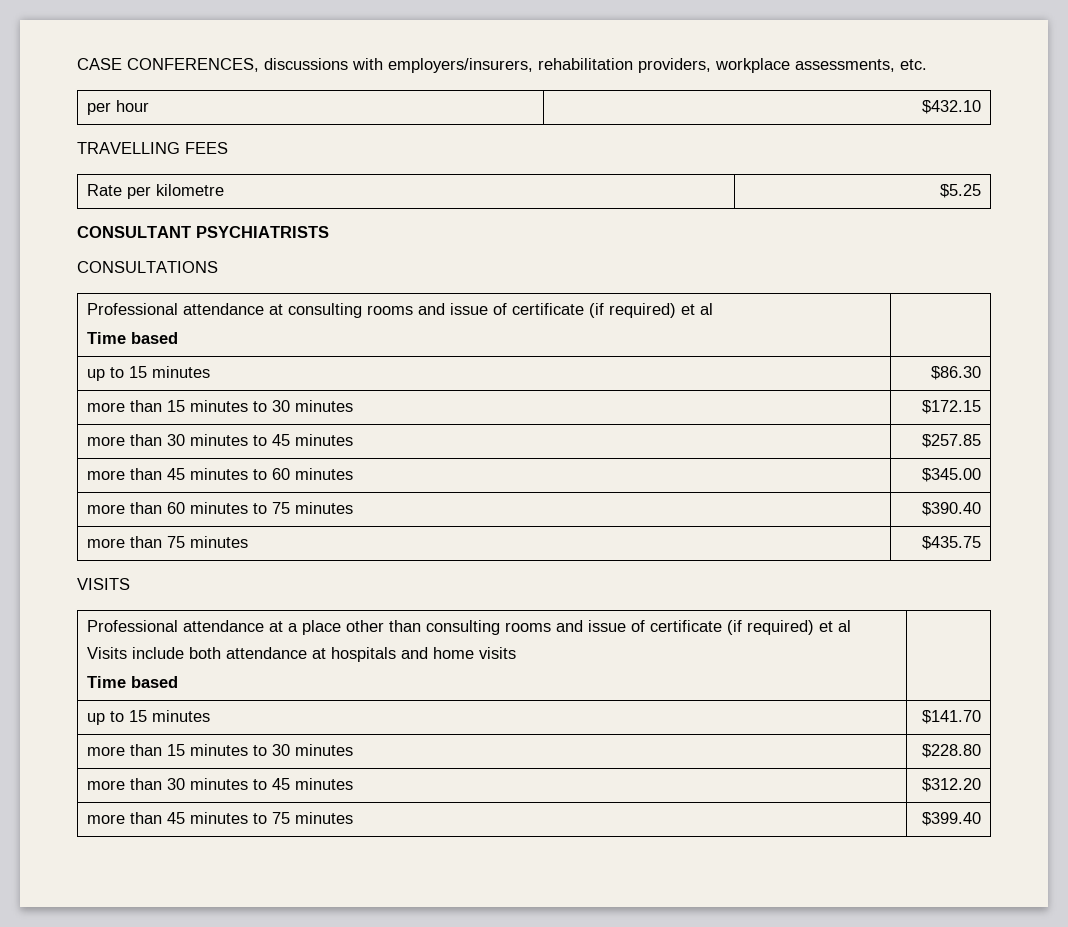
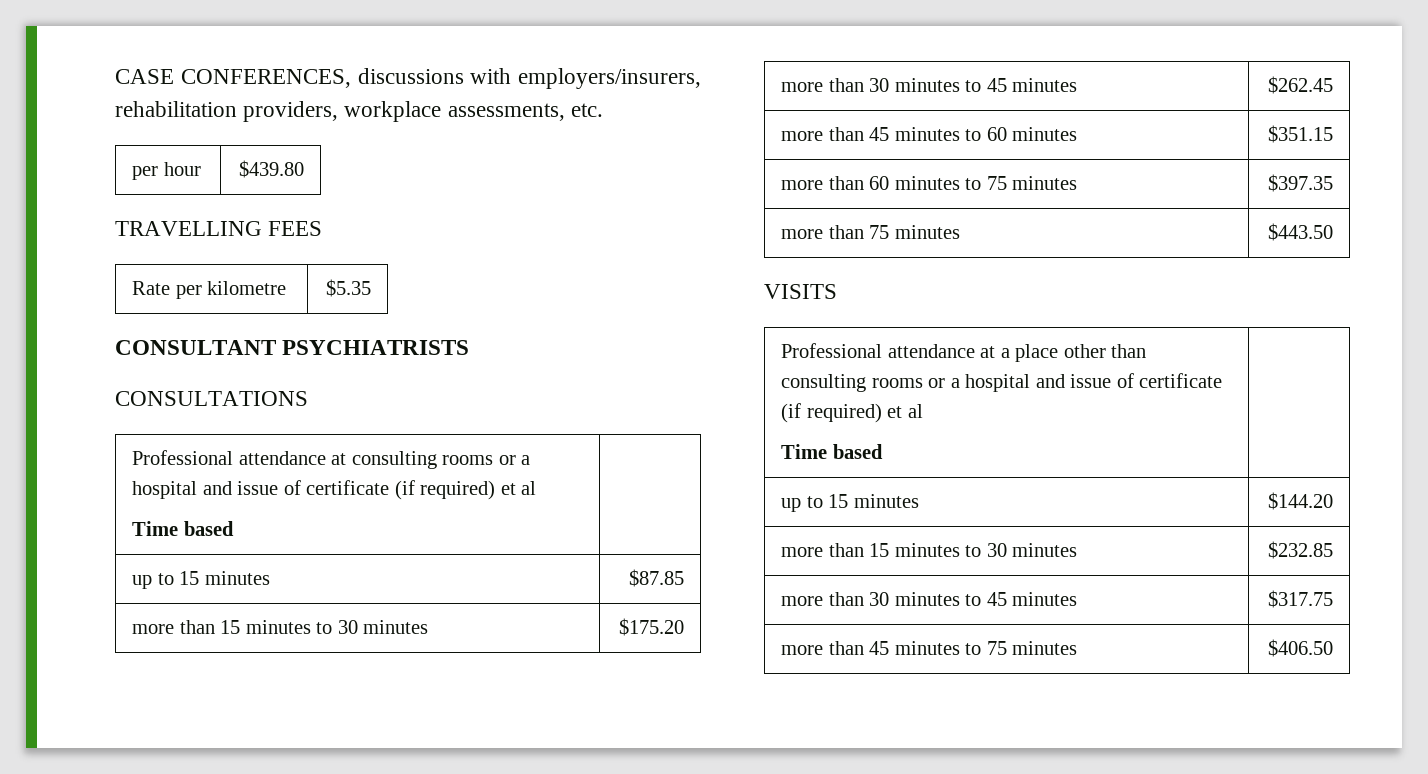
[921,100,981,114] $432.10 -> [238,160,304,178] $439.80
[939,184,981,198] $5.25 -> [325,279,371,297] $5.35
(414, 310) none -> [498,455,531,465] [132,481,198,499] or a hospital
[930,366,981,380] [87,400,354,412] [921,400,981,414] [87,434,354,446] [921,434,981,448] $86.30 // more than 15 minutes to 30 minutes | $172.15 // more than 30 minutes to 45 minutes | $257.85 -> [628,569,684,587] [132,620,429,634] [618,618,684,636] [781,78,1078,92] [1267,76,1333,94] $87.85 // more than 15 minutes to 30 minutes | $175.20 // more than 30 minutes to 45 minutes | $262.45
[921,468,981,482] $345.00 -> [1267,125,1333,143] $351.15
[921,502,981,516] $390.40 -> [1267,174,1333,192] $397.35
[921,536,981,550] $435.75 -> [1267,223,1333,241] $443.50
[556,620,852,635] [87,647,517,662] [87,676,179,688] [87,710,211,725] [921,710,981,724] [87,744,354,756] [921,744,981,758] [87,778,354,790] [921,778,981,792] and issue of certificate (if required) et al // Visits include both attendance at hospitals and home visits // Time based | // up to 15 minutes | $141.70 // more than 15 minutes to 30 minutes | $228.80 // more than 30 minutes to 45 minutes | $312.20 -> [928,373,1223,392] [781,403,923,423] [781,444,883,459] [781,494,919,512] [1267,492,1333,510] [781,543,1078,557] [1267,541,1333,559] [781,592,1078,606] [1267,590,1333,608] or a hospital and issue of certificate (if required) et al // Time based | // up to 15 minutes | $144.20 // more than 15 minutes to 30 minutes | $232.85 // more than 30 minutes to 45 minutes | $317.75
[921,812,981,826] $399.40 -> [1267,639,1333,657] $406.50

